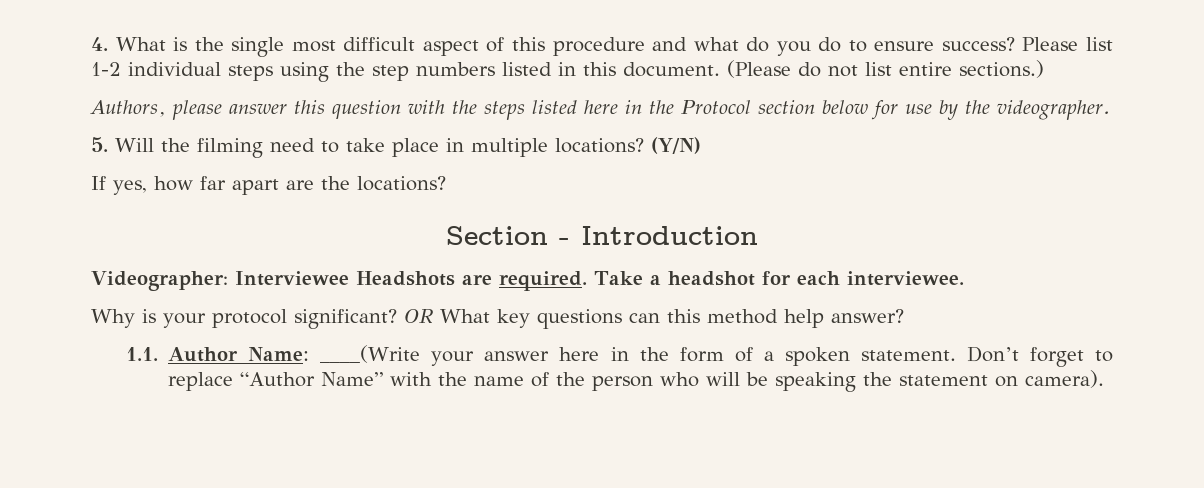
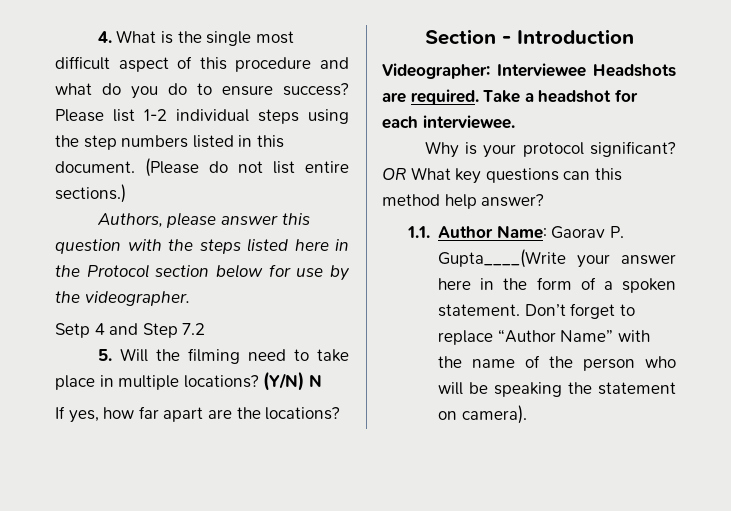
(1110, 110) none -> [55,323,206,338] // Setp 4 and Step 7.2
(701, 145) none -> [308,374,322,387] N
[320,345,421,363] ____(Write -> [551,226,624,239] [438,249,567,268] Gaorav P. Gupta____(Write

